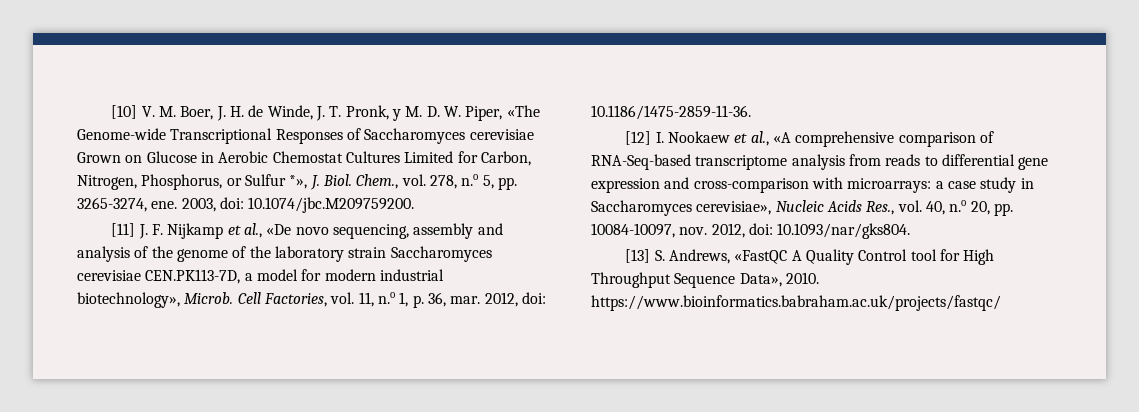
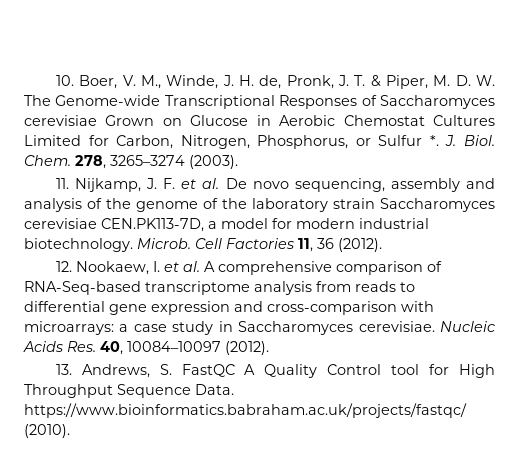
[111,105,402,121] [10] V. M. Boer, J. H. de Winde, J. T. Pronk, y -> [55,75,428,89] 10. Boer, V. M., Winde, J. H. de, Pronk, J. T. & Piper,
[465,105,540,121] Piper, «The -> [24,95,51,106] The
[289,175,308,189] *», -> [429,135,439,146] *.
[356,174,517,190] [77,197,415,213] [111,223,292,239] Chem., vol. 278, n.o 5, pp. 3265-3274, ene. 2003, doi: 10.1074/jbc.M209759200. // [11] J. F. Nijkamp et al., «De -> [24,155,238,169] [55,178,247,192] Chem. 278, 3265–3274 (2003). // 11. Nijkamp, J. F. et al. De
[77,292,180,308] biotechnology», -> [24,238,133,252] biotechnology.
[263,292,546,308] [591,105,751,120] [625,131,792,146] Factories, vol. 11, n.o 1, p. 36, mar. 2012, doi: 10.1186/1475-2859-11-36. // [12] I. Nookaew et al., «A -> [226,238,382,252] [55,261,215,275] Factories 11, 36 (2012). // 12. Nookaew, I. et al. A
[696,201,772,215] cerevisiae», -> [358,321,435,332] cerevisiae.
[866,200,1013,216] [591,223,911,239] [625,249,788,264] Res., vol. 40, n.o 20, pp. 10084-10097, nov. 2012, doi: 10.1093/nar/gks804. // [13] S. Andrews, «FastQC -> [67,341,269,355] [55,364,235,378] Res. 40, 10084–10097 (2012). // 13. Andrews, S. FastQC
[739,272,819,287] [591,295,1001,311] Data», 2010. https://www.bioinformatics.babraham.ac.uk/projects/fastqc/ -> [195,384,234,395] [24,403,467,418] [24,424,70,438] Data. https://www.bioinformatics.babraham.ac.uk/projects/fastqc/ (2010).

